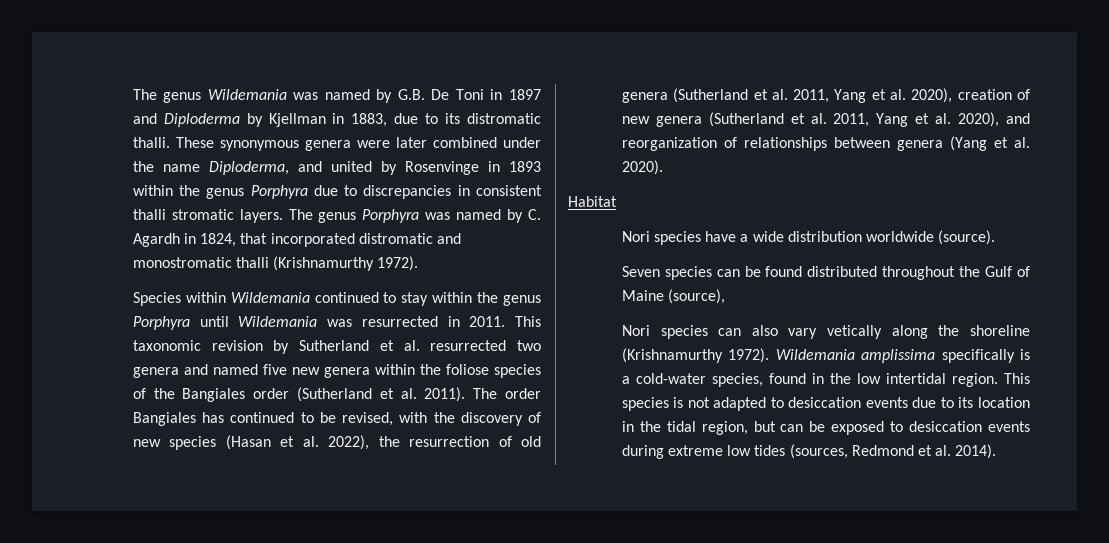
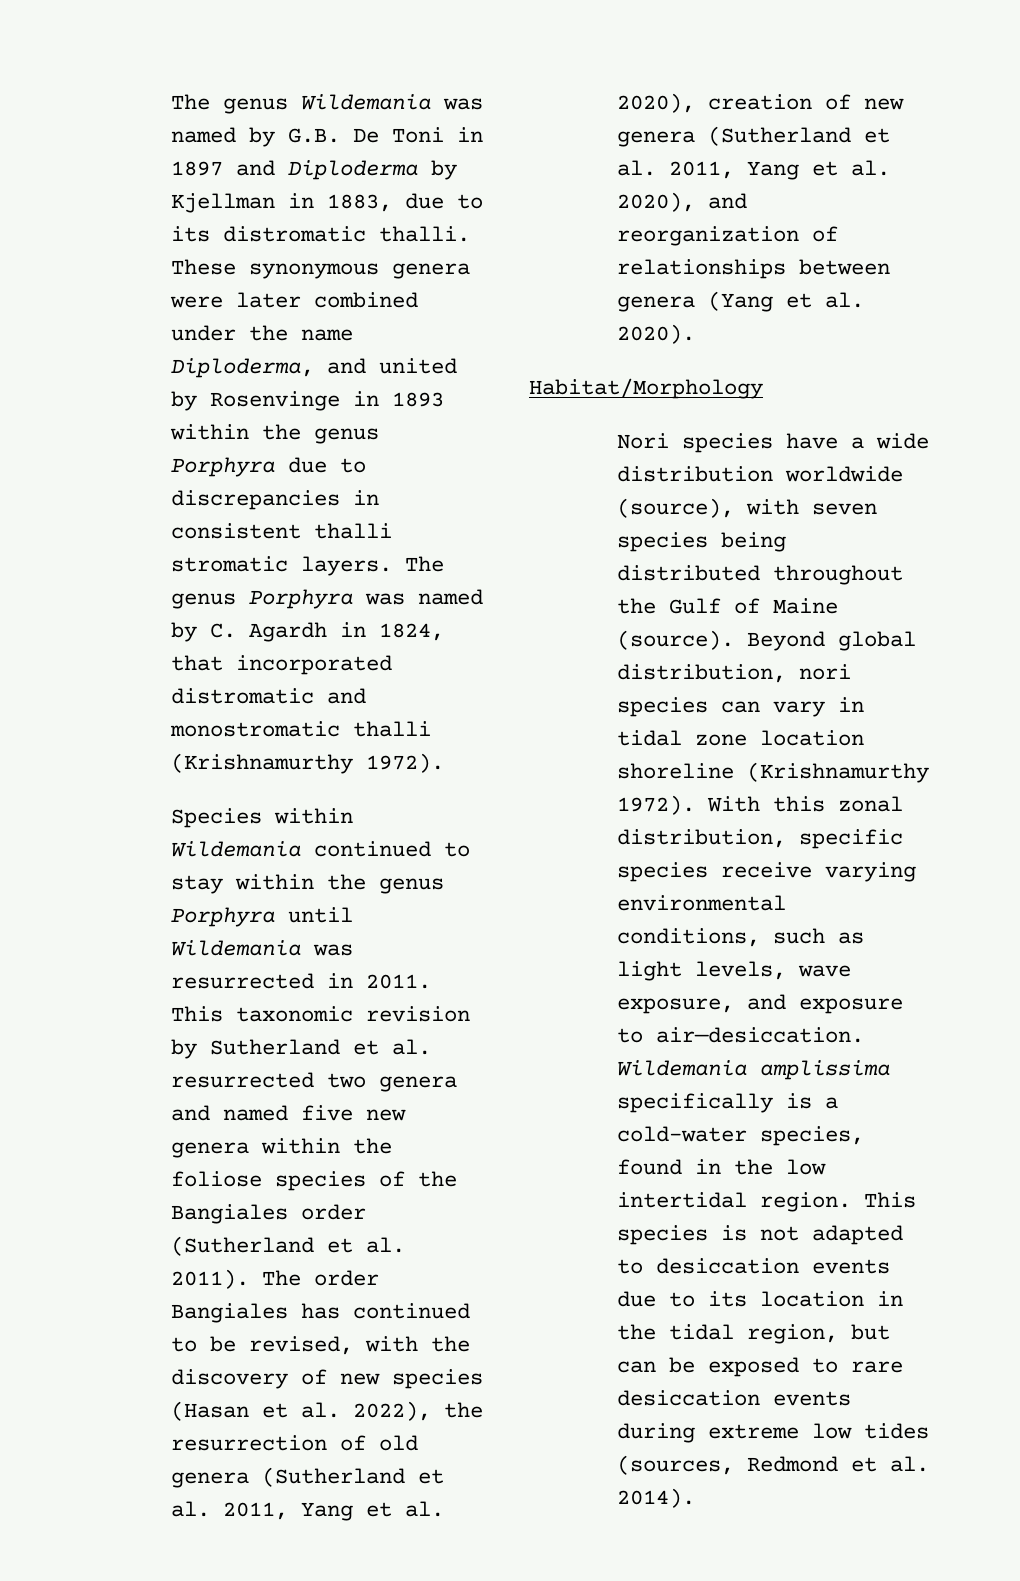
[568,196,617,207] Habitat -> [529,378,763,399] Habitat/Morphology
[938,230,996,245] [621,266,803,280] (source). // Seven species can be found -> [617,498,878,518] [617,532,787,552] (source), with seven species being
[668,289,726,304] [621,325,1030,339] [621,348,770,363] (source), // Nori species can also vary vetically along the shoreline (Krishnamurthy 1972). -> [617,630,917,651] [617,664,852,683] [617,697,865,717] [617,730,865,746] [617,762,930,783] [617,795,904,815] [617,829,904,849] [617,862,917,882] [617,895,787,911] [617,928,865,947] [617,961,852,981] [617,994,904,1014] [617,1027,865,1043] (source). Beyond global distribution, nori species can vary in tidal zone location shoreline (Krishnamurthy 1972). With this zonal distribution, specific species receive varying environmental conditions, such as light levels, wave exposure, and exposure to air—desiccation.
(904, 426) none -> [851,1361,904,1373] rare

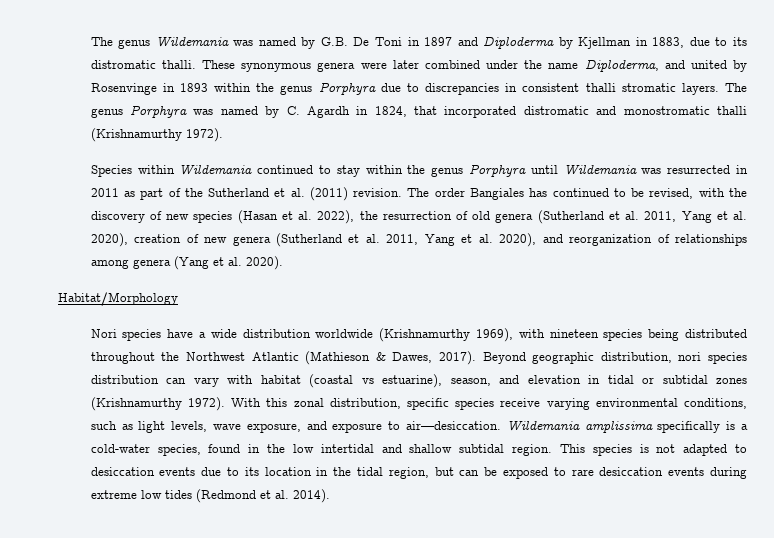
[366,974,432,989] [171,1006,471,1022] [171,1039,432,1059] [171,1072,458,1092] [171,1105,407,1121] [171,1138,393,1158] [171,1171,458,1191] [171,1204,367,1224] [171,1236,406,1256] [171,1269,250,1289] 2011. This taxonomic revision by Sutherland et al. resurrected two genera and named five new genera within the foliose species of the Bangiales order (Sutherland et al. 2011). -> [90,187,403,201] 2011 as part of the Sutherland et al. (2011) revision.
[799,259,891,275] between -> [90,259,129,269] among
[617,498,878,518] (source), with seven -> [379,328,599,342] (Krishnamurthy 1969), with nineteen
[669,598,839,614] [617,630,917,651] Gulf of Maine (source). Beyond global -> [185,351,595,365] Northwest Atlantic (Mathieson & Dawes, 2017). Beyond geographic
(709, 707) none -> [90,375,159,384] distribution
[838,697,865,712] [617,730,865,746] [617,763,735,779] in tidal zone location shoreline -> [227,374,747,388] with habitat (coastal vs estuarine), season, and elevation in tidal or subtidal zones
(748, 1200) none -> [381,444,505,453] and shallow subtidal
[617,1455,839,1475] (sources, Redmond -> [195,489,256,503] (Redmond

